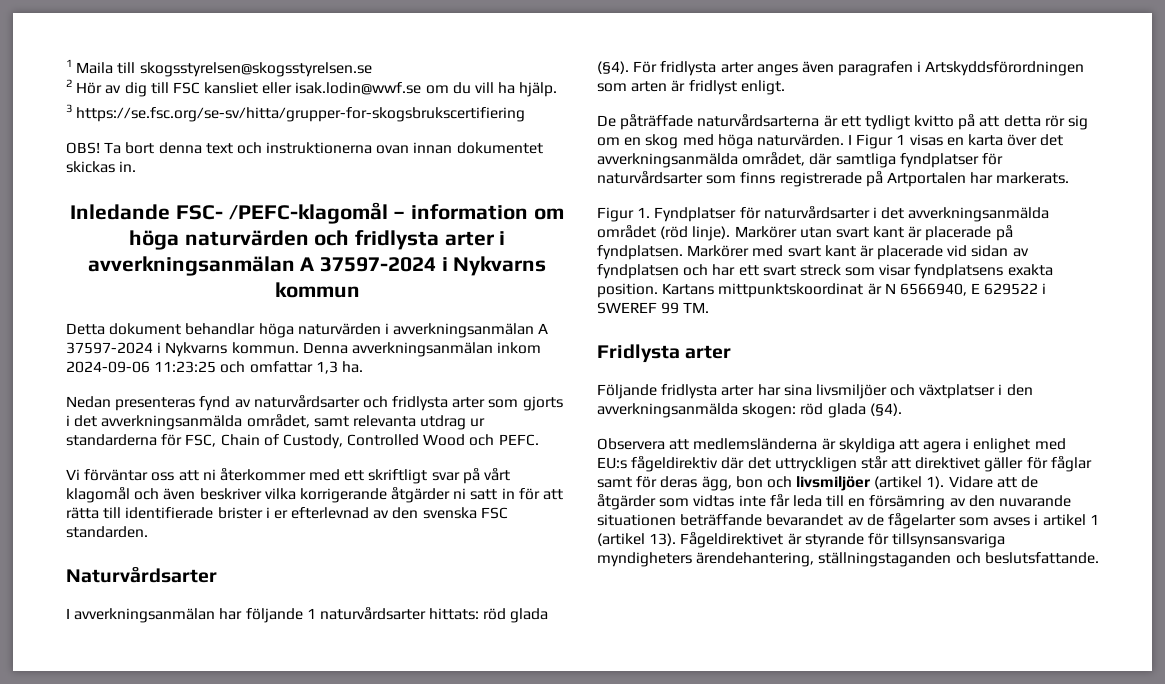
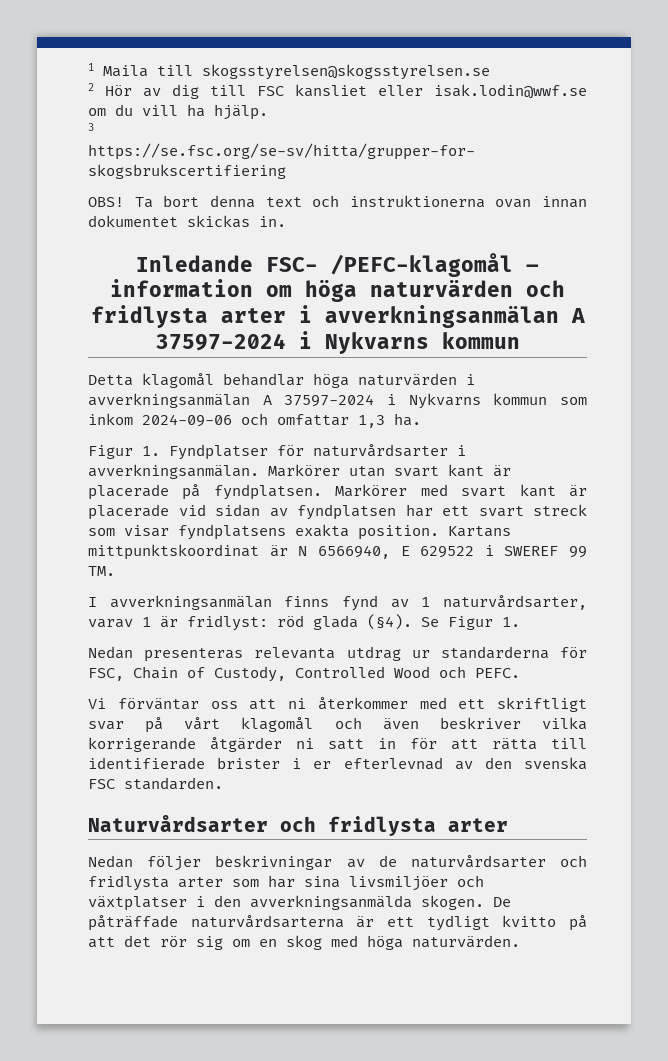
[109,323,182,335] dokument -> [142,373,214,388] klagomål
[231,342,493,357] kommun. Denna avverkningsanmälan -> [493,393,587,405] kommun som
[154,361,217,373] 11:23:25 -> (232, 420) none
[66,395,563,411] [66,414,349,430] Nedan presenteras fynd av naturvårdsarter och fridlysta arter som gjorts i det avverkningsanmälda området, samt -> [88,444,466,460] [88,464,511,479] [88,484,587,500] [88,504,587,520] [88,524,511,540] [88,544,587,560] [88,566,115,576] [88,595,587,611] [88,614,520,631] [88,646,244,662] Figur 1. Fyndplatser för naturvårdsarter i avverkningsanmälan. Markörer utan svart kant är placerade på fyndplatsen. Markörer med svart kant är placerade vid sidan av fyndplatsen har ett svart streck som visar fyndplatsens exakta position. Kartans mittpunktskoordinat är N 6566940, E 629522 i SWEREF 99 TM. // I avverkningsanmälan finns fynd av 1 naturvårdsarter, varav 1 är fridlyst: röd glada (§4). Se Figur 1. // Nedan presenteras
[66,607,549,623] [597,61,1085,76] [597,80,785,95] // I avverkningsanmälan har följande 1 naturvårdsarter hittats: röd glada (§4). För fridlysta arter anges även paragrafen i Artskyddsförordningen som arten är fridlyst enligt. // -> [280,816,508,836] [88,855,587,871] [88,875,484,891] [88,895,484,911] och fridlysta arter // Nedan följer beskrivningar av de naturvårdsarter och fridlysta arter som har sina livsmiljöer och växtplatser i den avverkningsanmälda skogen.
[1003,115,1041,127] detta -> [124,935,151,947] det
[848,134,1064,149] [597,152,1003,168] [597,171,1070,187] [597,206,1050,222] [597,225,1013,241] [597,245,1029,260] [597,264,1053,279] [597,283,1047,298] [597,302,710,314] [597,344,732,363] [597,384,1033,399] [597,403,902,418] [597,438,1066,453] [597,456,1092,472] [597,476,1039,491] [597,494,1072,510] [597,513,1099,529] [597,532,1006,548] [597,552,1099,567] I Figur 1 visas en karta över det avverkningsanmälda området, där samtliga fyndplatser för naturvårdsarter som finns registrerade på Artportalen har markerats. // Figur 1. Fyndplatser för naturvårdsarter i det avverkningsanmälda området (röd linje). Markörer utan svart kant är placerade på fyndplatsen. Markörer med svart kant är placerade vid sidan av fyndplatsen och har ett svart streck som visar fyndplatsens exakta position. Kartans mittpunktskoordinat är N 6566940, E 629522 i SWEREF 99 TM. // Fridlysta arter // Följande fridlysta arter har sina livsmiljöer och växtplatser i den avverkningsanmälda skogen: röd glada (§4). // Observera att medlemsländerna är skyldiga att agera i enlighet med EU:s fågeldirektiv där det uttryckligen står att direktivet gäller för fåglar samt för deras ägg, bon och livsmiljöer (artikel 1). Vidare att de åtgärder som vidtas inte får leda till en försämring av den nuvarande situationen beträffande bevarandet av de fågelarter som avses i artikel 1 (artikel 13). Fågeldirektivet är styrande för tillsynsansvariga myndigheters ärendehantering, ställningstaganden och beslutsfattande. -> (520, 941) none

